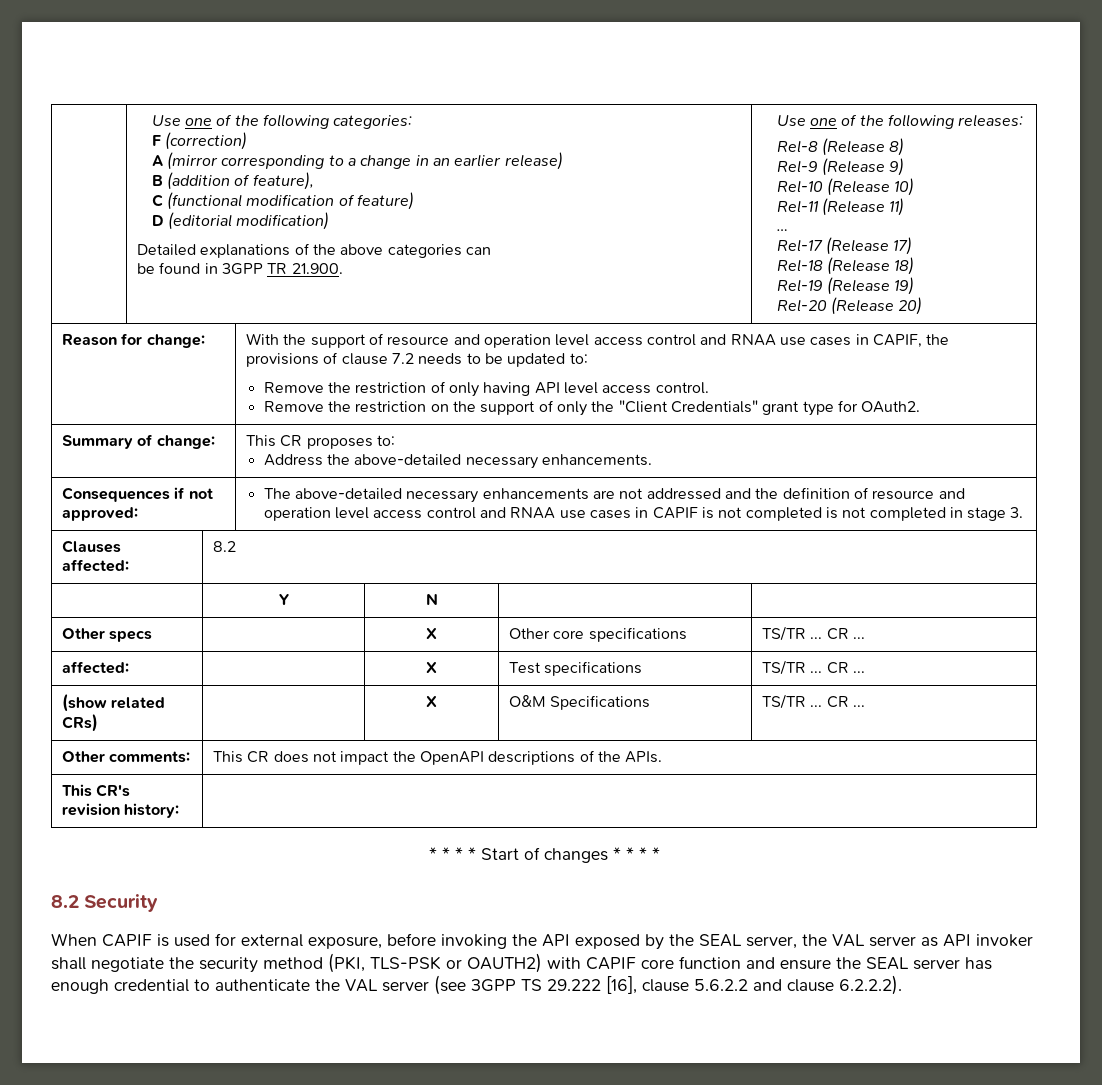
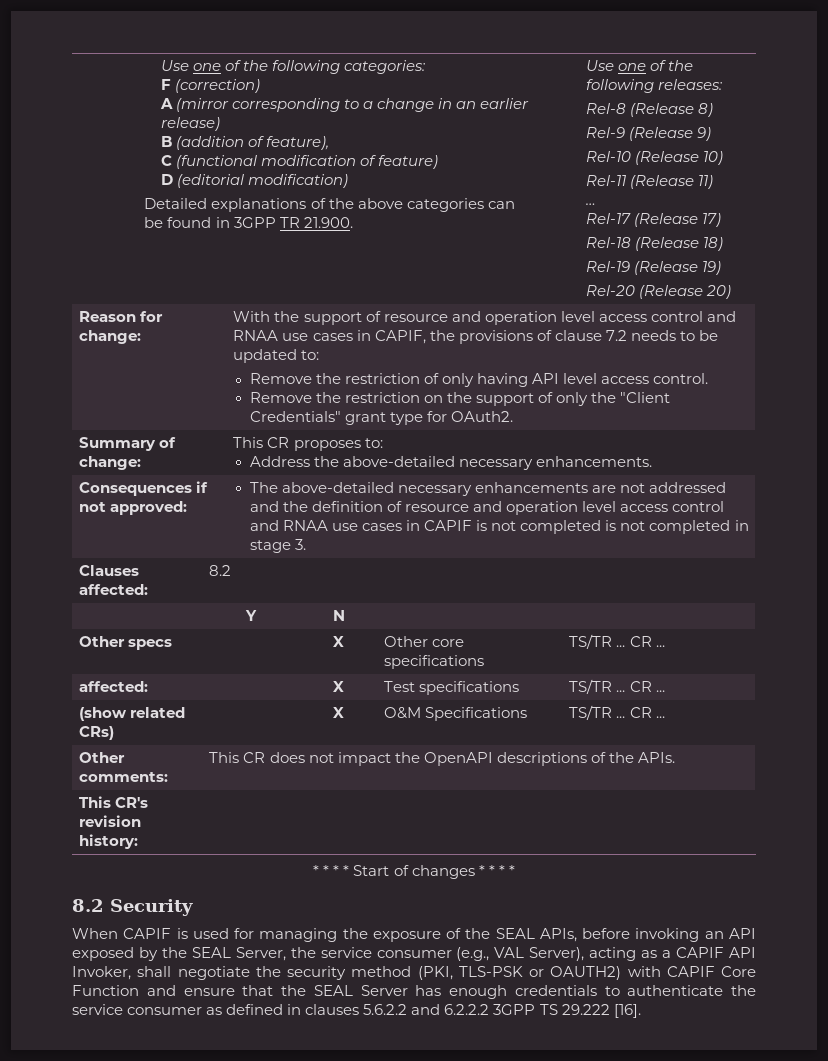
[241,934,382,949] external exposure, -> [259,928,577,942] managing the exposure of the SEAL APIs,
[512,934,537,946] the -> [704,931,724,939] an
[746,934,1033,949] server, the VAL server as API invoker -> [235,947,756,961] [72,966,131,980] Server, the service consumer (e.g., VAL Server), acting as a CAPIF API Invoker,
[641,956,741,969] core function -> [721,966,756,977] [72,985,139,996] Core Function
[836,957,960,970] the SEAL server -> [242,985,408,996] that the SEAL Server
[114,979,189,992] credential -> [514,985,597,996] credentials
[345,975,902,995] VAL server (see 3GPP TS 29.222 [16], clause 5.6.2.2 and clause 6.2.2.2). -> [72,1004,641,1018] service consumer as defined in clauses 5.6.2.2 and 6.2.2.2 3GPP TS 29.222 [16].

